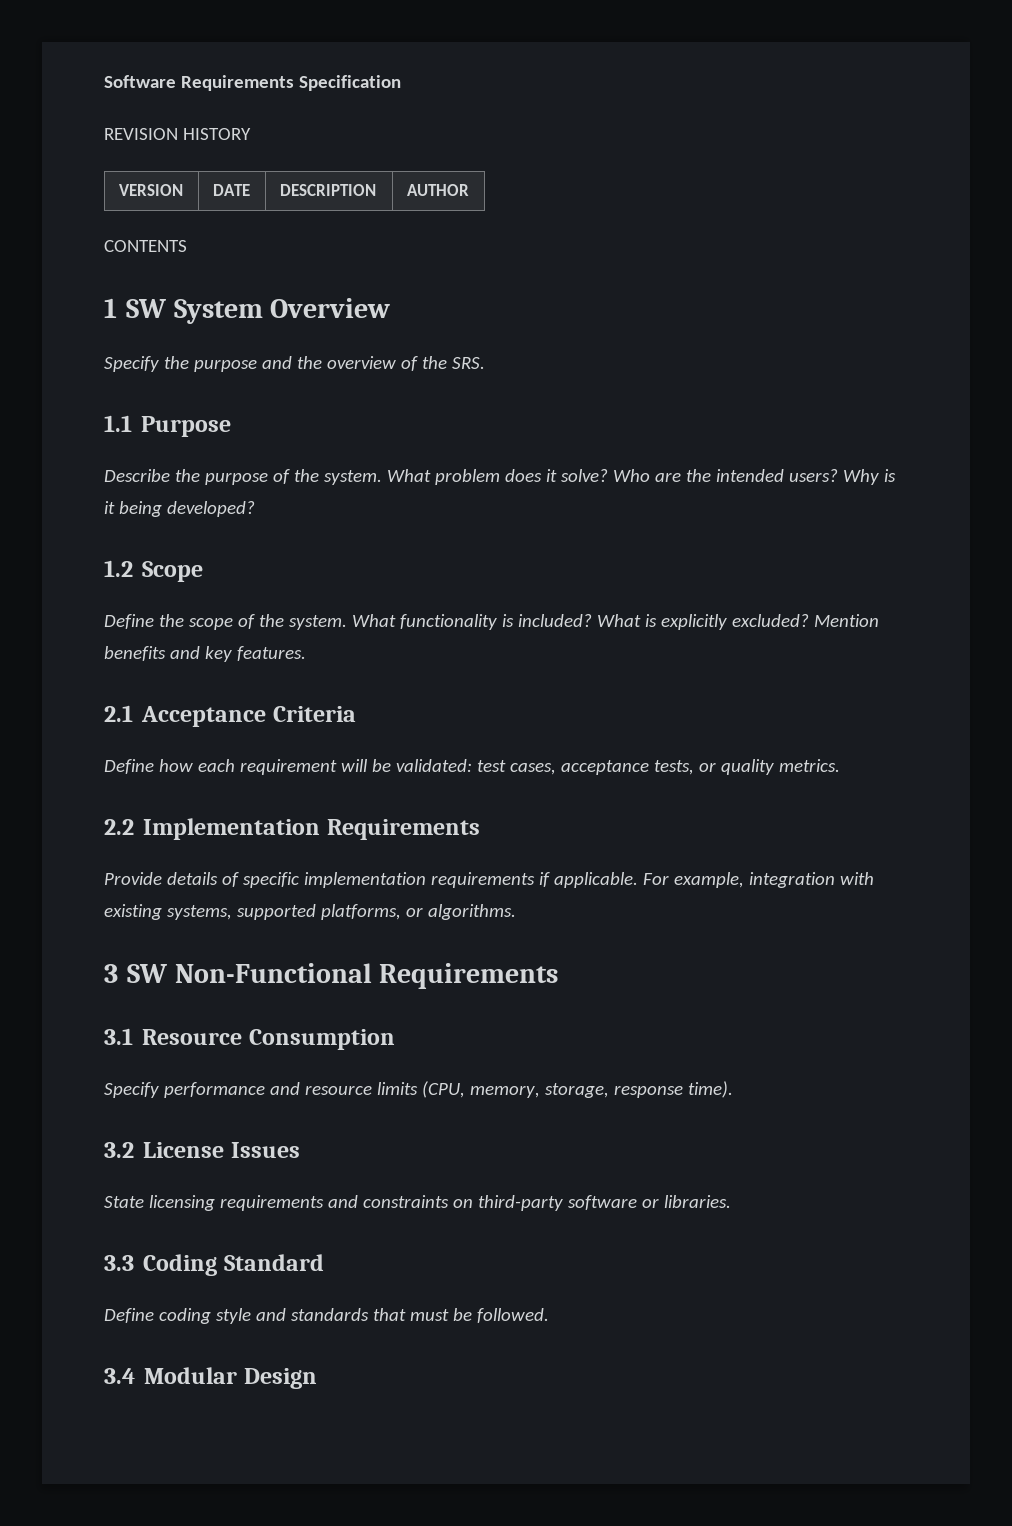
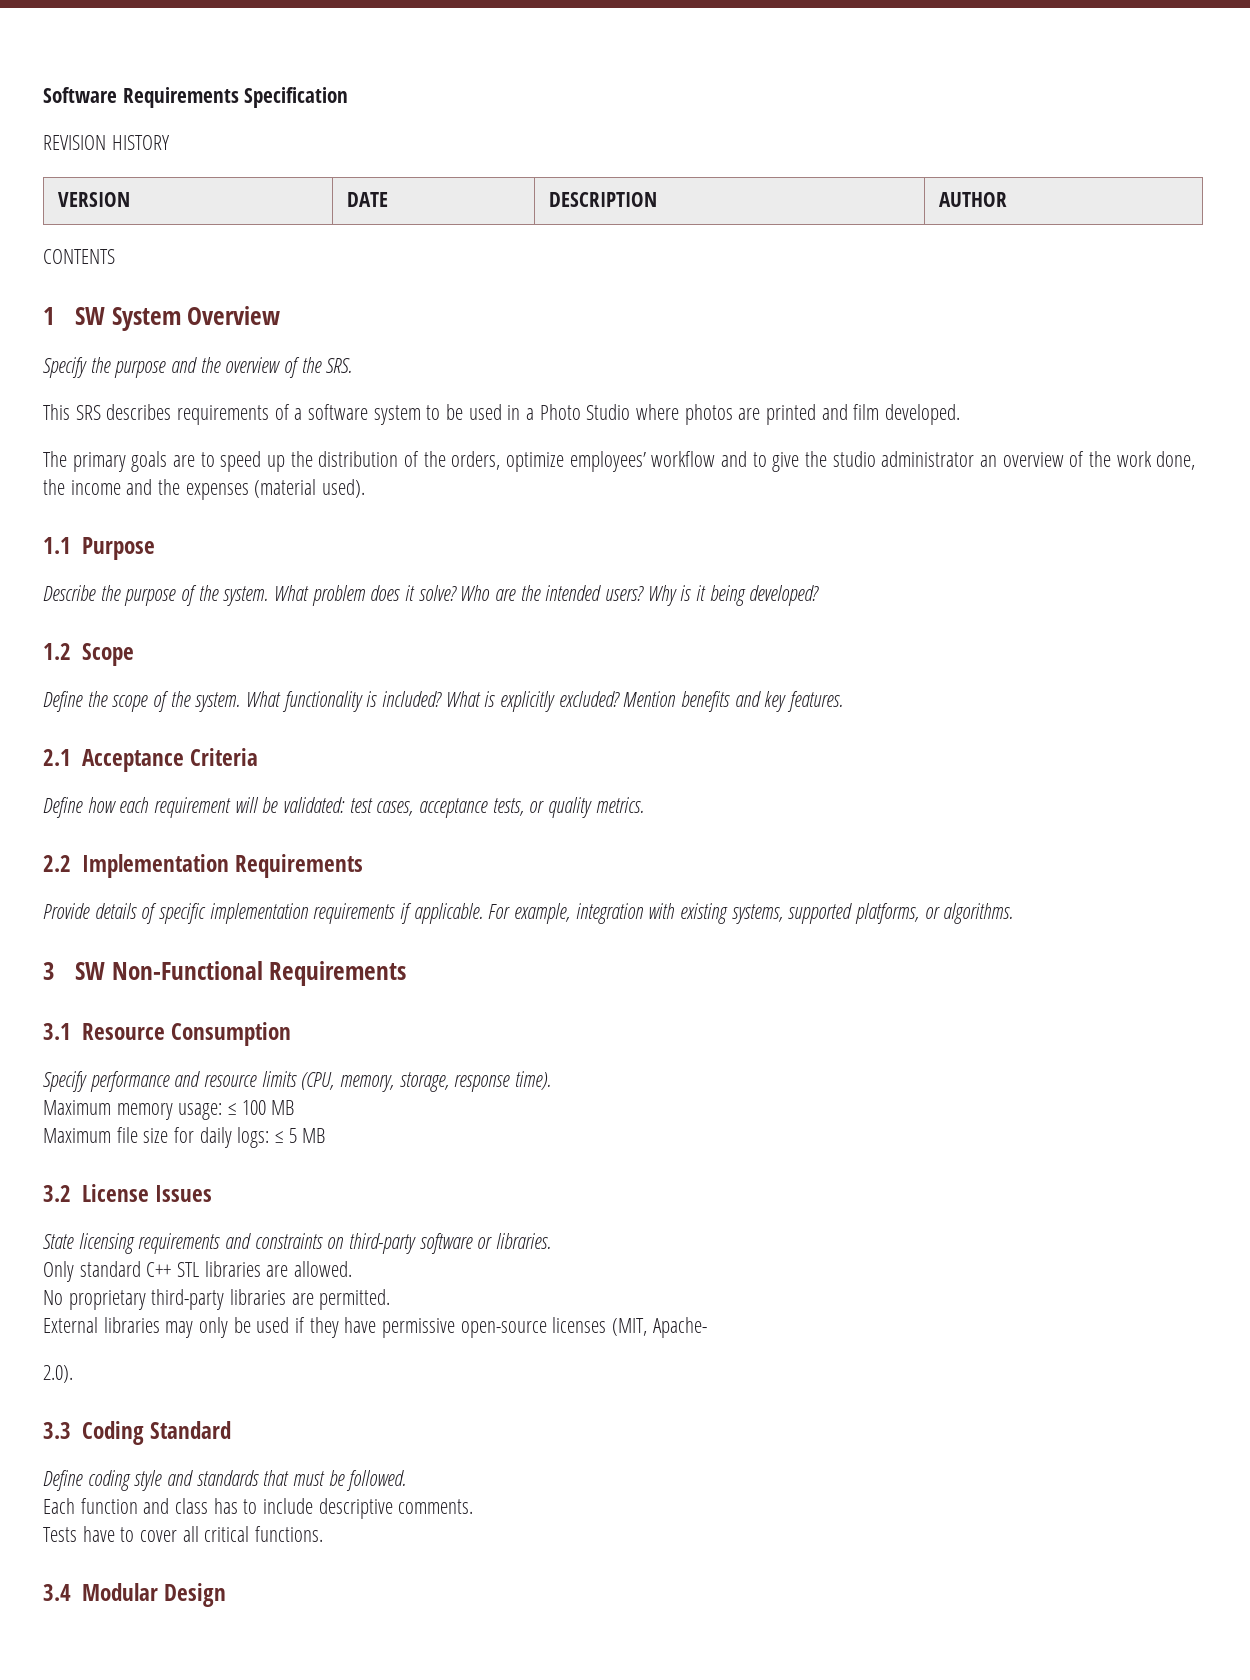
(485, 363) none -> [43,404,961,425] [43,451,1196,472] [43,479,366,500] // This SRS describes requirements of a software system to be used in a Photo Studio where photos are printed and film developed. // The primary goals are to speed up the distribution of the orders, optimize employees’ workflow and to give the studio administrator an overview of the work done, the income and the expenses (material used).
(733, 1089) none -> [43,1100,295,1120] [43,1127,326,1148] // Maximum memory usage: ≤ 100 MB // Maximum file size for daily logs: ≤ 5 MB
(731, 1201) none -> [43,1261,353,1282] [43,1289,391,1310] [43,1317,707,1338] [43,1365,73,1383] // Only standard C++ STL libraries are allowed. // No proprietary third-party libraries are permitted. // External libraries may only be used if they have permissive open-source licenses (MIT, Apache- // 2.0).
(549, 1315) none -> [43,1498,474,1519] [43,1526,324,1542] // Each function and class has to include descriptive comments. // Tests have to cover all critical functions.

